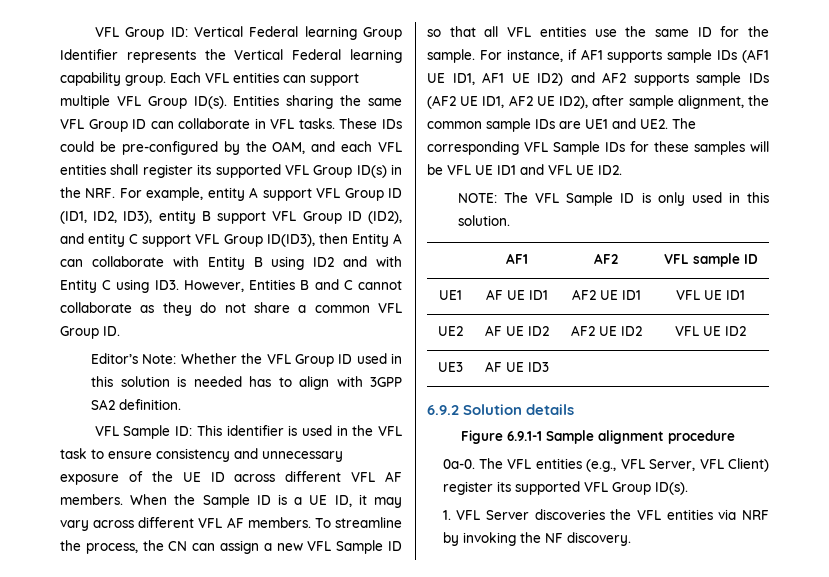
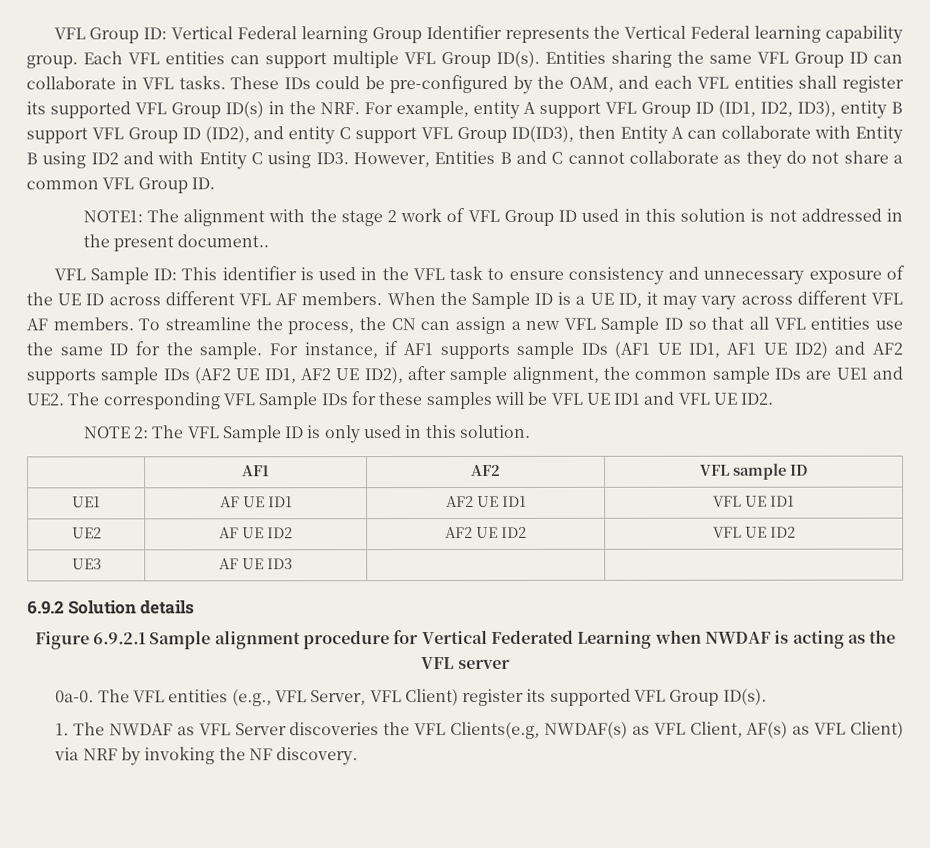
[91,353,263,364] Editor’s Note: Whether the -> [82,207,466,227] NOTE1: The alignment with the stage 2 work of
[193,376,402,390] [91,399,182,410] needed has to align with 3GPP SA2 definition. -> [768,208,904,222] [82,234,270,252] not addressed in the present document..
[458,193,498,203] NOTE: -> [83,426,149,439] NOTE 2:
[507,431,542,441] 6.9.1-1 -> [93,632,147,645] 6.9.2.1
(735, 437) none -> [393,629,897,649] [421,657,510,670] for Vertical Federated Learning when NWDAF is acting as the VFL server
(451, 515) none -> [73,722,195,736] The NWDAF as
[666,509,713,520] entities -> [450,721,904,740] Clients(e.g, NWDAF(s) as VFL Client, AF(s) as VFL Client)

